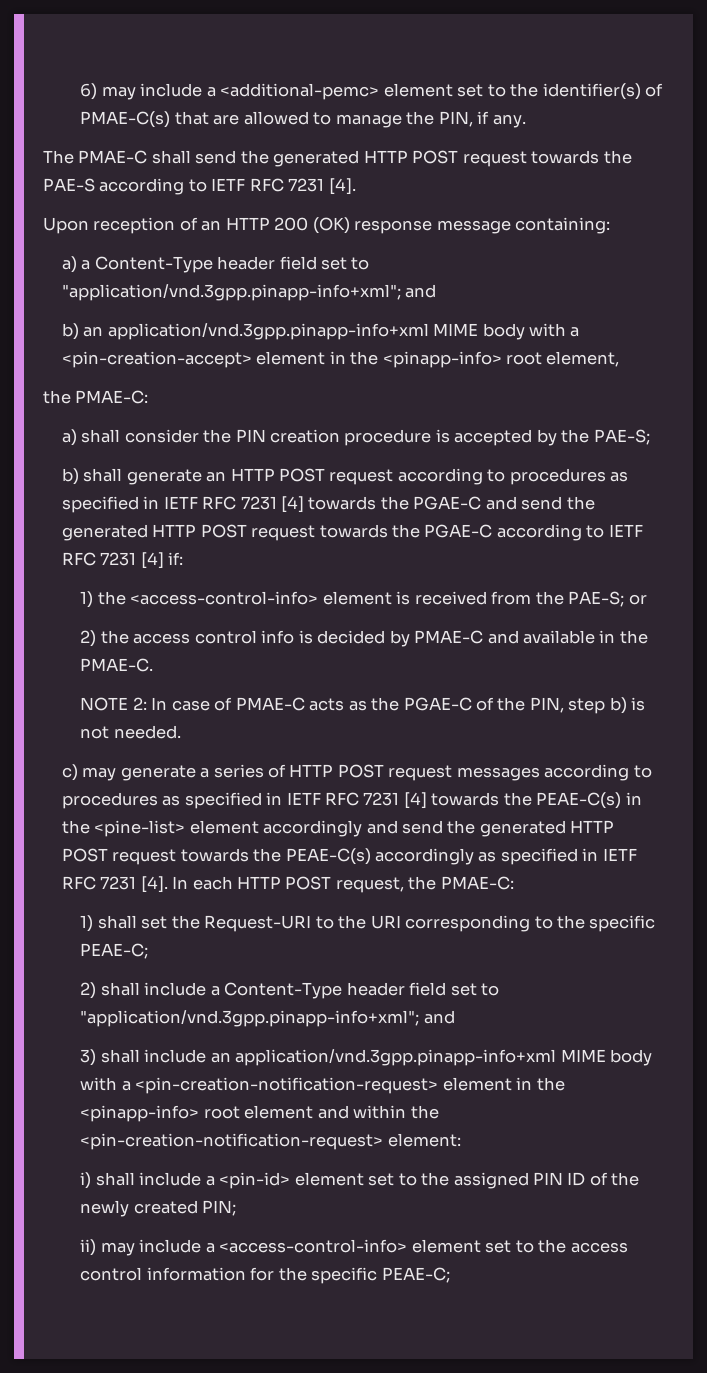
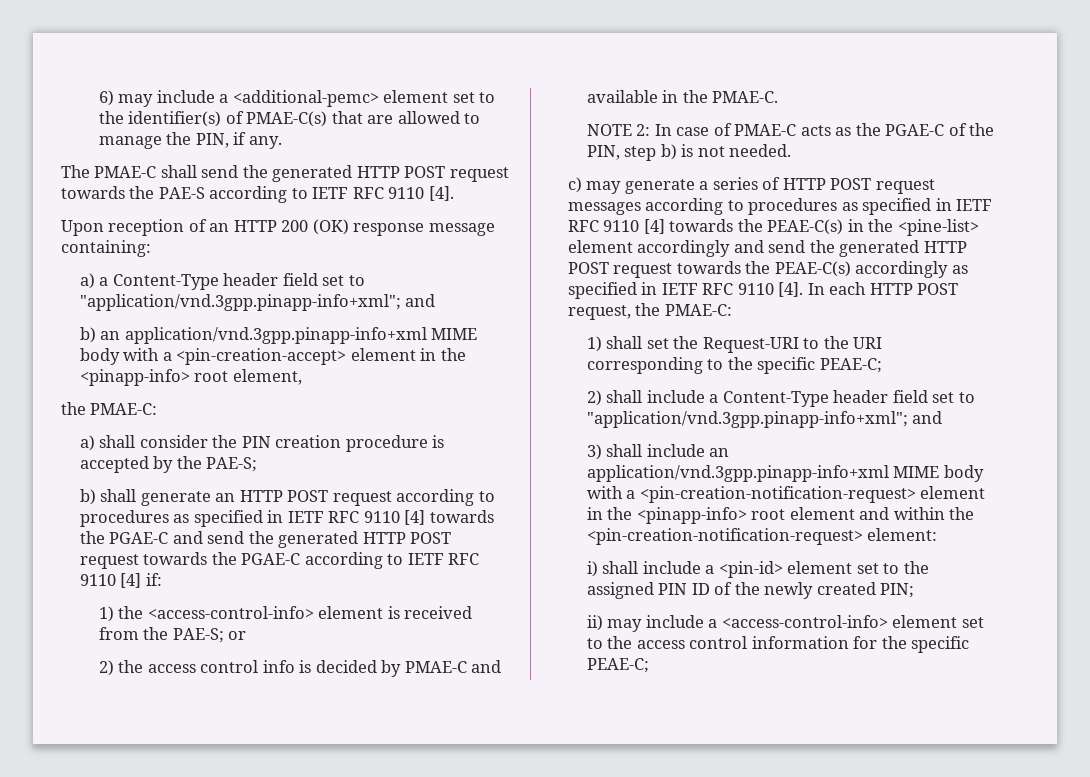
[288,178,325,192] 7231 -> [388,187,425,199] 9110
[240,496,277,510] 7231 -> [363,511,400,523] 9110
[100,552,137,566] 7231 -> [79,574,116,586] 9110
[363,792,400,806] 7231 -> [603,220,640,232] 9110
[100,876,137,890] 7231 -> [737,283,774,295] 9110

